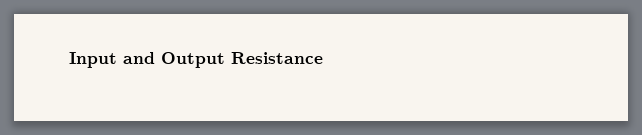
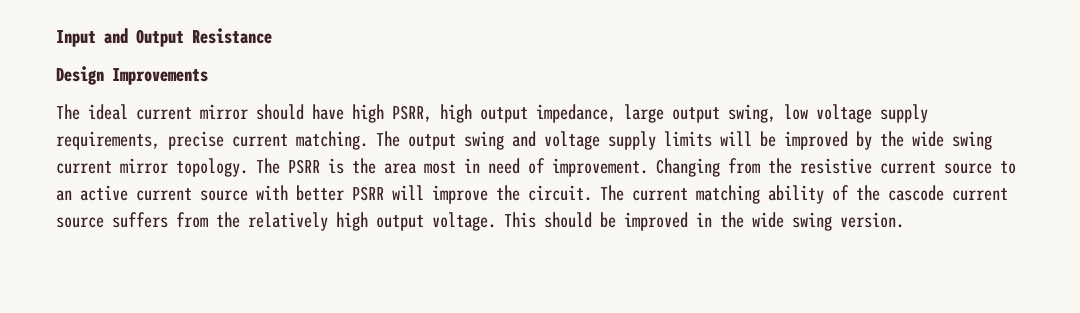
(323, 58) none -> [56,66,208,85] [56,104,928,123] [56,131,992,150] [56,158,1016,177] [56,185,1008,204] [56,212,904,231] // Design Improvements // The ideal current mirror should have high PSRR, high output impedance, large output swing, low voltage supply requirements, precise current matching. The output swing and voltage supply limits will be improved by the wide swing current mirror topology. The PSRR is the area most in need of improvement. Changing from the resistive current source to an active current source with better PSRR will improve the circuit. The current matching ability of the cascode current source suffers from the relatively high output voltage. This should be improved in the wide swing version.

